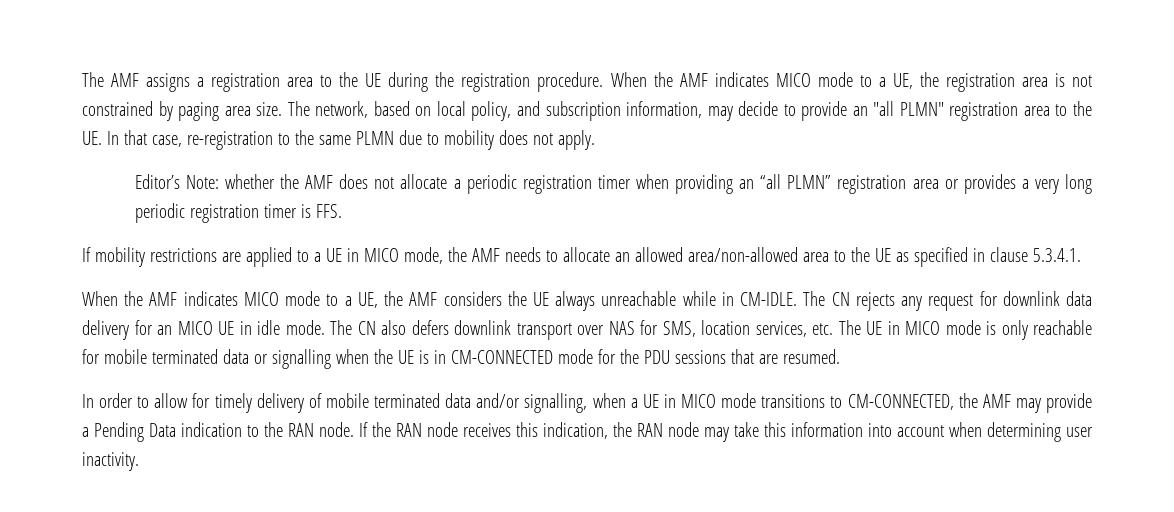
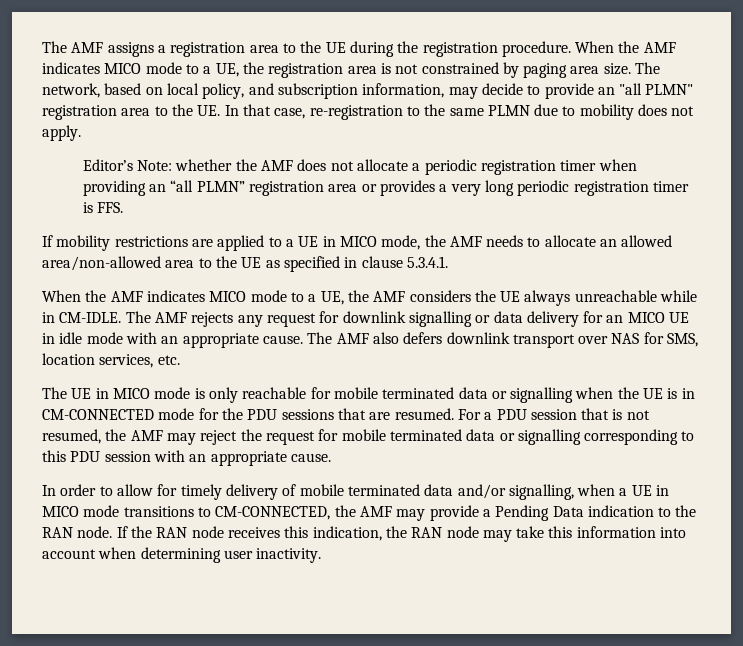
[831,292,850,306] CN -> [154,312,187,323] AMF
(1060, 298) none -> [408,311,491,327] signalling or
[285,320,376,335] mode. The CN -> [86,332,369,348] mode with an appropriate cause. The AMF
(833, 329) none -> (180, 360) //
(840, 356) none -> [457,408,650,420] [42,429,695,445] [42,450,331,466] For a PDU session that is not resumed, the AMF may reject the request for mobile terminated data or signalling corresponding to this PDU session with an appropriate cause.

